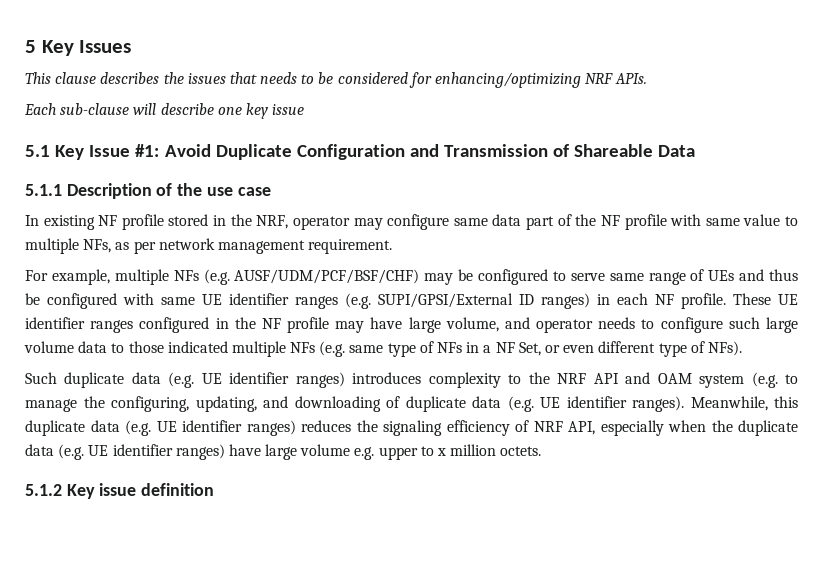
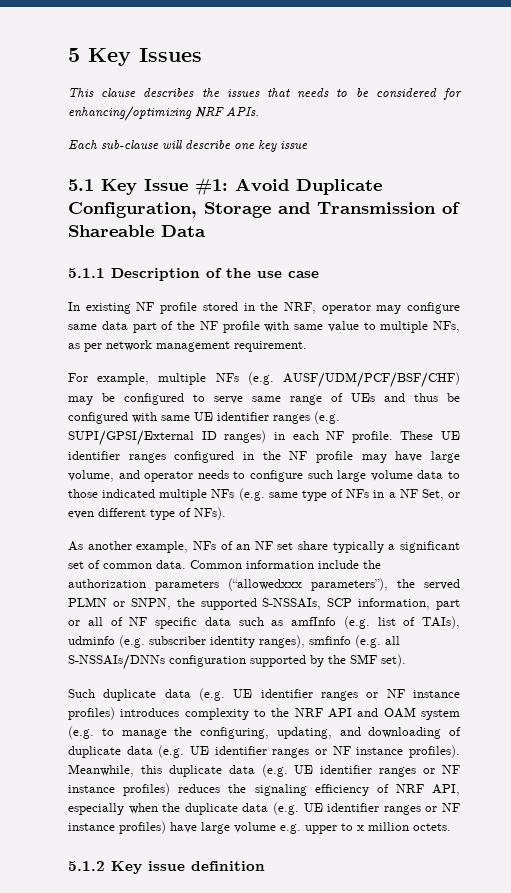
[296,144,405,160] Configuration -> [68,202,271,218] Configuration, Storage
(742, 348) none -> [68,541,460,553] [68,560,381,569] [68,578,460,591] [68,597,460,610] [68,616,460,629] [68,635,400,648] [68,654,406,670] // As another example, NFs of an NF set share typically a significant set of common data. Common information include the authorization parameters (“allowedxxx parameters”), the served PLMN or SNPN, the supported S-NSSAIs, SCP information, part or all of NF specific data such as amfInfo (e.g. list of TAIs), udminfo (e.g. subscriber identity ranges), smfinfo (e.g. all S-NSSAIs/DNNs configuration supported by the SMF set).
[295,372,345,388] ranges) -> [321,689,460,701] [68,707,115,720] ranges or NF instance profiles)
[632,396,684,412] ranges). -> [272,745,461,758] ranges or NF instance profiles).
[246,420,296,436] ranges) -> [379,765,461,777] [68,783,171,796] ranges or NF instance profiles)
[175,444,225,460] ranges) -> [383,803,461,815] [68,821,166,834] ranges or NF instance profiles)

